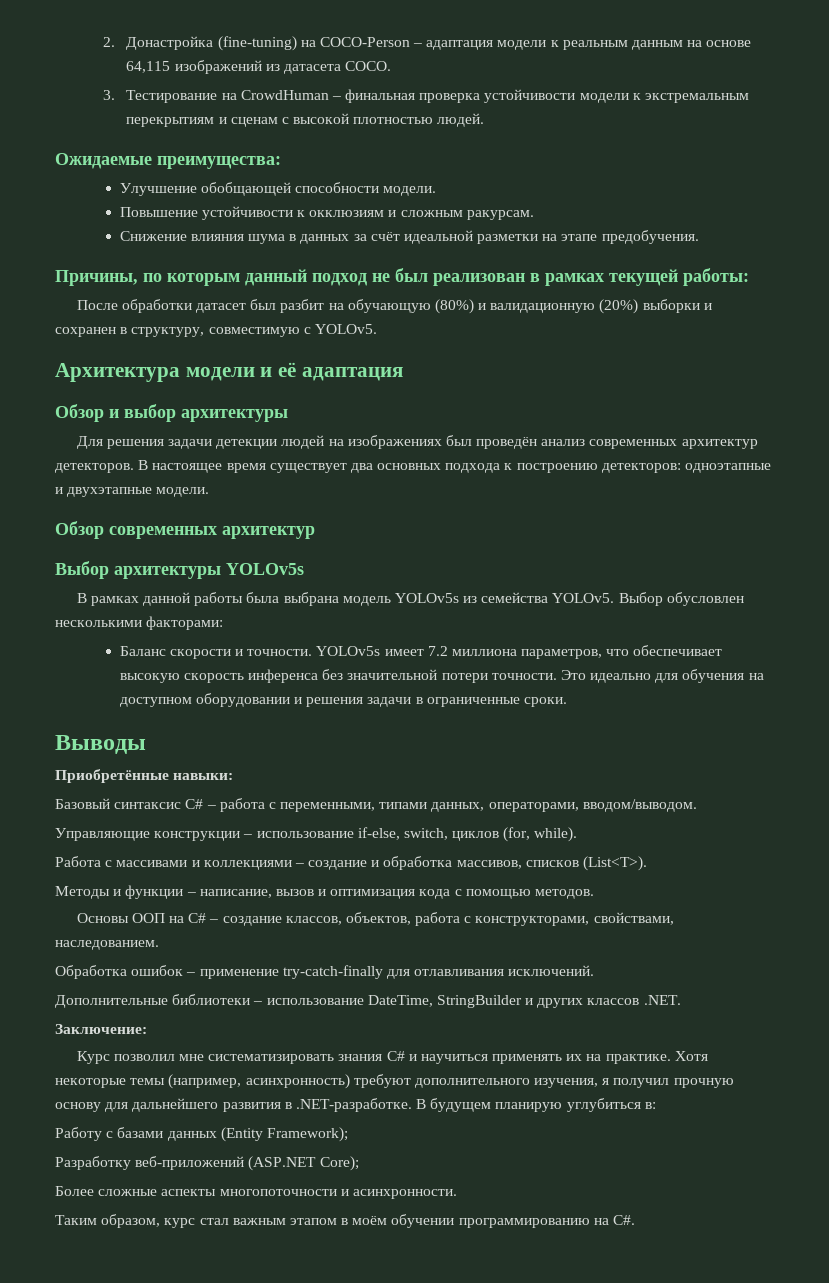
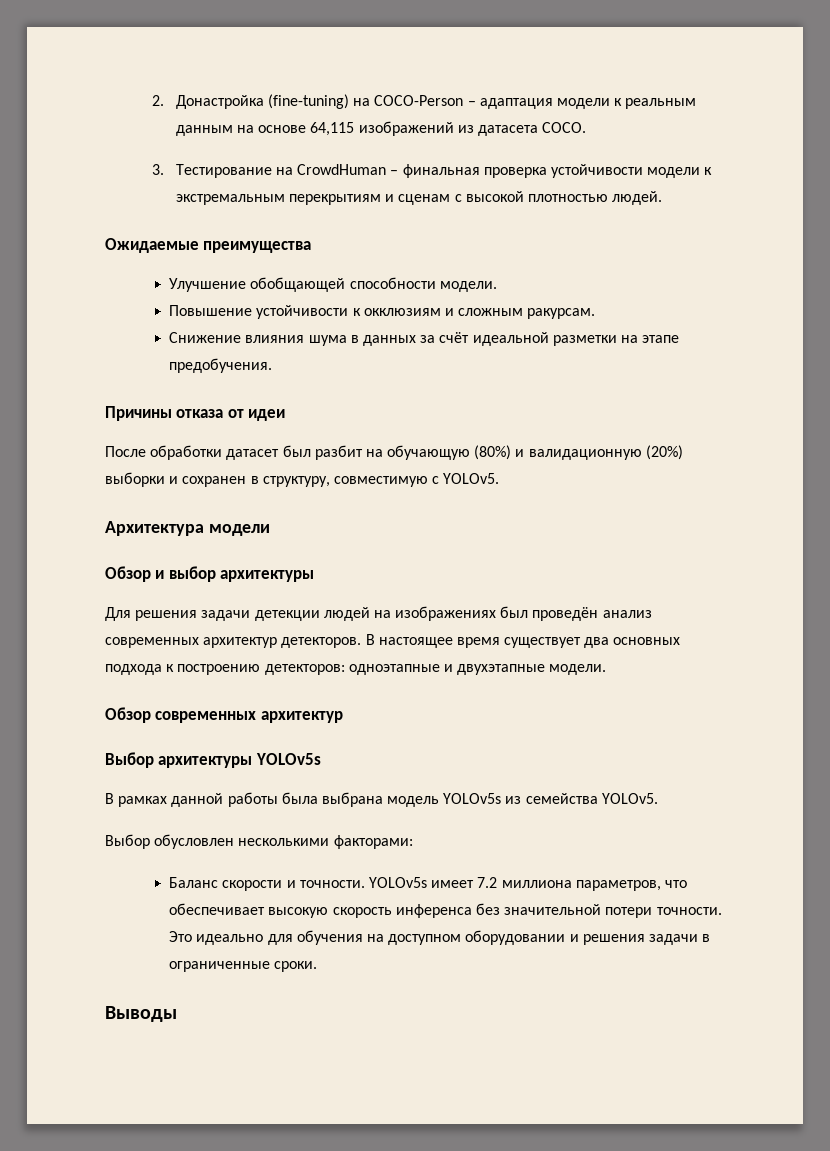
[157,156,281,169] преимущества: -> [203,241,312,253] преимущества
[55,268,749,286] Причины, по которым данный подход не был реализован в рамках текущей работы: -> [105,406,286,421] Причины отказа от идеи
[260,362,403,381] и её адаптация -> (270, 530) none
(615, 598) none -> (658, 798) //
[55,769,234,783] [55,798,697,812] [55,827,578,842] [55,856,648,871] [55,885,595,899] [76,912,674,926] [55,940,159,950] [55,965,595,979] [55,994,681,1008] [55,1024,147,1034] [76,1051,708,1064] [55,1074,734,1089] [55,1098,656,1112] [55,1127,348,1142] [55,1156,359,1171] [55,1186,457,1199] [55,1214,636,1228] // Приобретённые навыки: // Базовый синтаксис C# – работа с переменными, типами данных, операторами, вводом/выводом. // Управляющие конструкции – использование if-else, switch, циклов (for, while). // Работа с массивами и коллекциями – создание и обработка массивов, списков (List<T>). // Методы и функции – написание, вызов и оптимизация кода с помощью методов. // Основы ООП на C# – создание классов, объектов, работа с конструкторами, свойствами, наследованием. // Обработка ошибок – применение try-catch-finally для отлавливания исключений. // Дополнительные библиотеки – использование DateTime, StringBuilder и других классов .NET. // Заключение: // Курс позволил мне систематизировать знания C# и научиться применять их на практике. Хотя некоторые темы (например, асинхронность) требуют дополнительного изучения, я получил прочную основу для дальнейшего развития в .NET-разработке. В будущем планирую углубиться в: // Работу с базами данных (Entity Framework); // Разработку веб-приложений (ASP.NET Core); // Более сложные аспекты многопоточности и асинхронности. // Таким образом, курс стал важным этапом в моём обучении программированию на C#. -> (177, 1014) none

